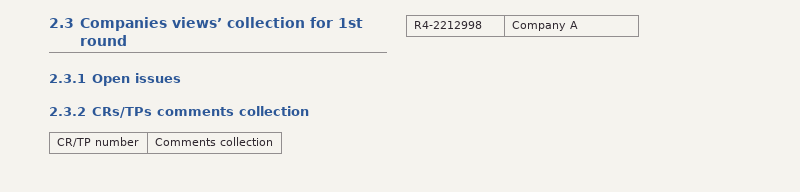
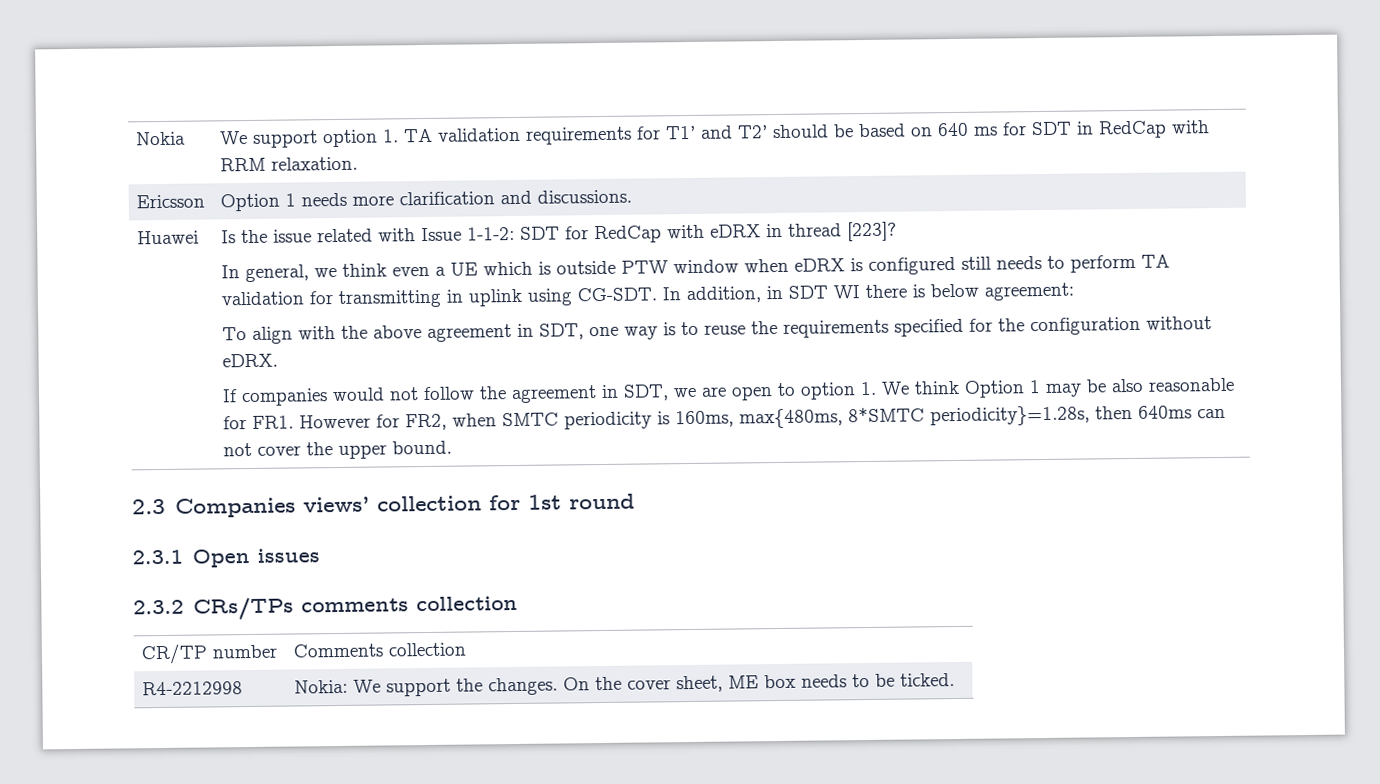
(49, 23) none -> [135,131,186,146] [219,120,1210,148] [219,156,358,172] [135,194,205,209] [219,189,632,212] [136,230,199,245] [220,221,897,244] [220,254,1170,283] [220,282,1074,308] [221,316,1212,344] [221,353,278,368] [221,377,1235,407] [222,405,1226,431] [222,440,452,460] Nokia | We support option 1. TA validation requirements for T1’ and T2’ should be based on 640 ms for SDT in RedCap with RRM relaxation. // Ericsson | Option 1 needs more clarification and discussions. // Huawei | Is the issue related with Issue 1-1-2: SDT for RedCap with eDRX in thread [223]? // In general, we think even a UE which is outside PTW window when eDRX is configured still needs to perform TA validation for transmitting in uplink using CG-SDT. In addition, in SDT WI there is below agreement: // To align with the above agreement in SDT, one way is to reuse the requirements specified for the configuration without eDRX. // If companies would not follow the agreement in SDT, we are open to option 1. We think Option 1 may be also reasonable for FR1. However for FR2, when SMTC periodicity is 160ms, max{480ms, 8*SMTC periodicity}=1.28s, then 640ms can not cover the upper bound. //
[511,21,578,31] Company A -> [293,673,955,697] Nokia: We support the changes. On the cover sheet, ME box needs to be ticked.

